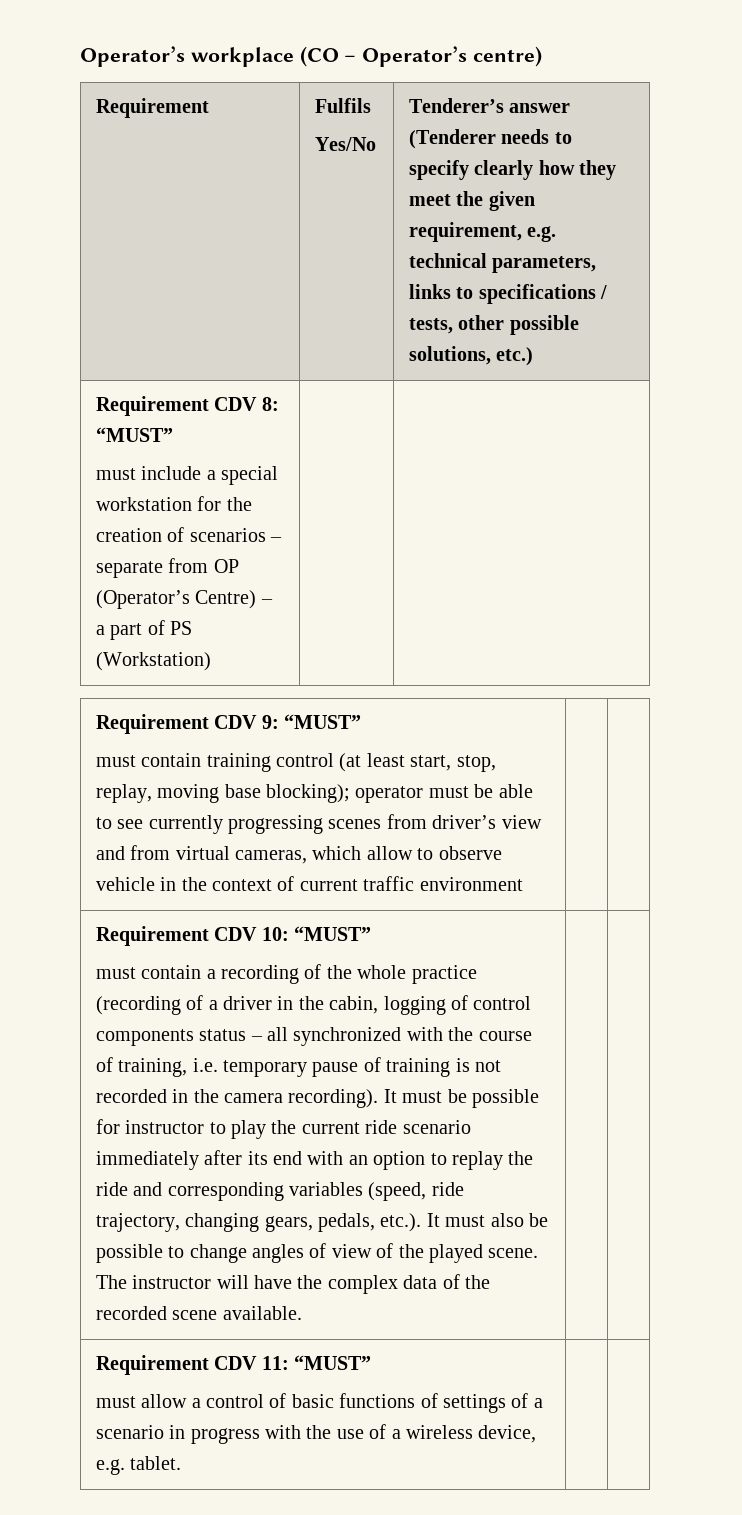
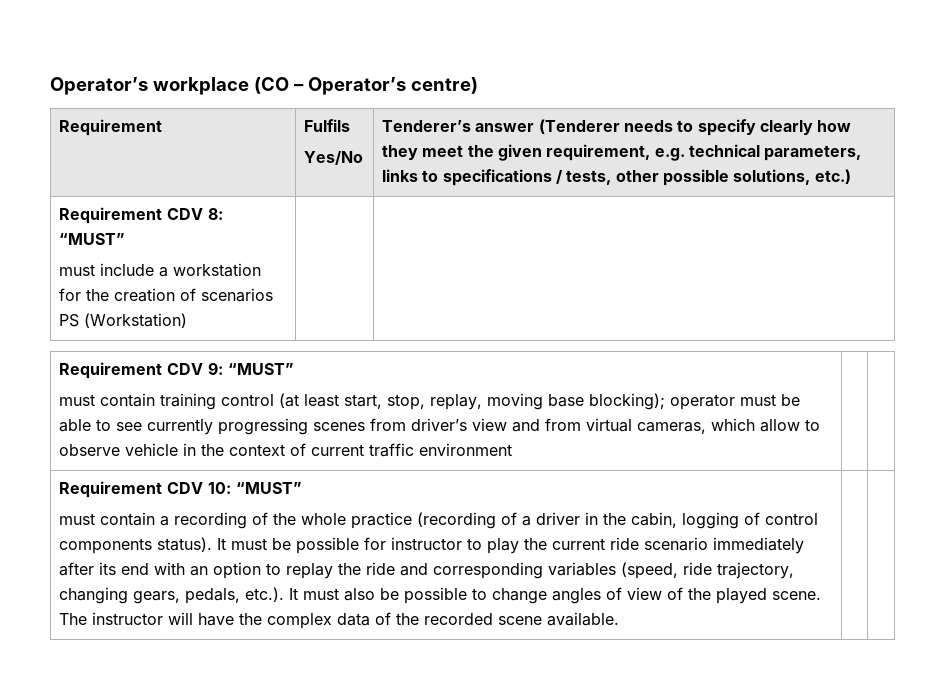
[221,466,279,485] special -> (169, 272) none
[270,537,283,542] [95,558,239,578] [95,590,273,609] [95,620,165,640] – separate from OP (Operator’s Centre) – a part of -> (274, 295) none
[199,1027,532,1046] [95,1057,502,1077] [95,1089,379,1108] status – all synchronized with the course of training, i.e. temporary pause of training is not recorded in the camera recording). -> [157,537,213,552] status).
[95,1355,372,1375] [95,1393,543,1413] [95,1424,537,1444] [95,1456,182,1475] // Requirement CDV 11: “MUST” // must allow a control of basic functions of settings of a scenario in progress with the use of a wireless device, e.g. tablet. | | -> (620, 619) none

